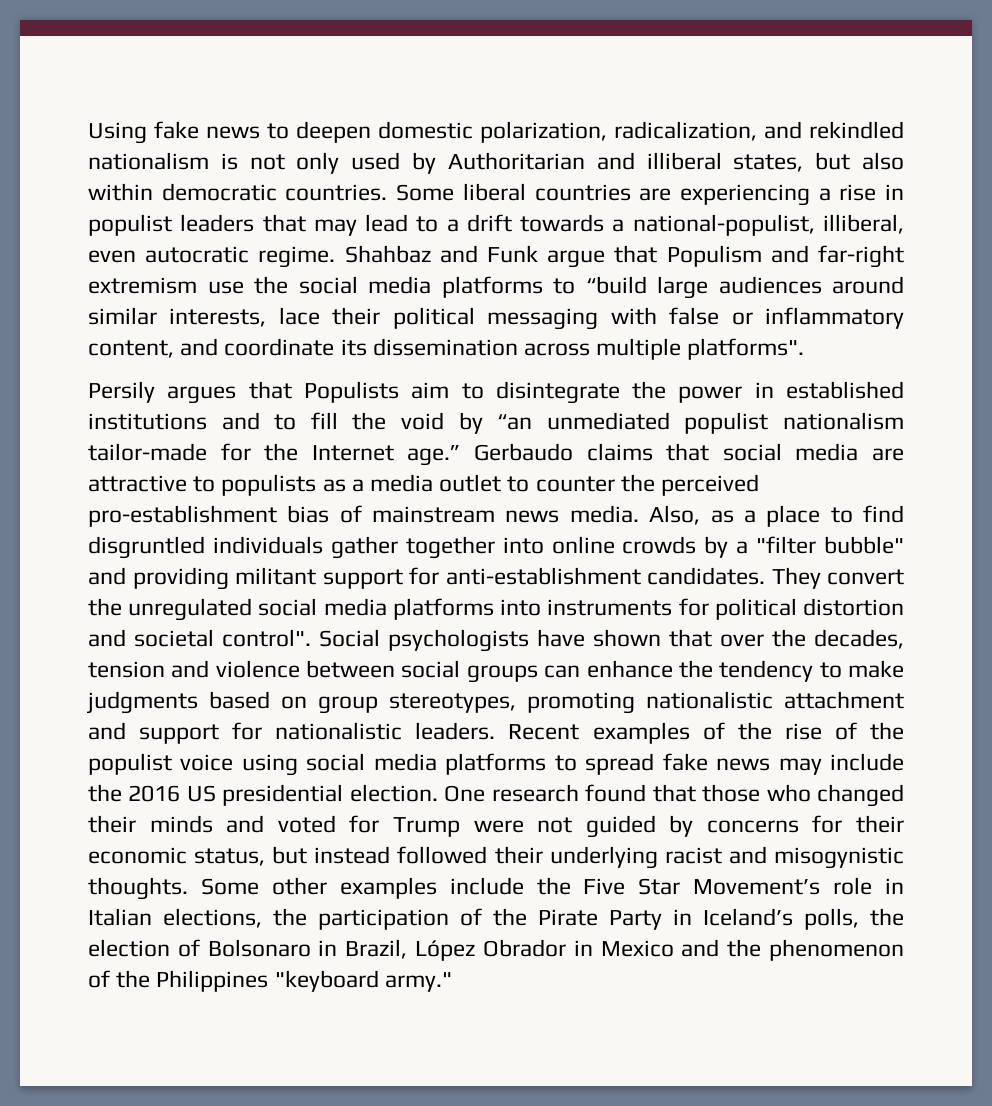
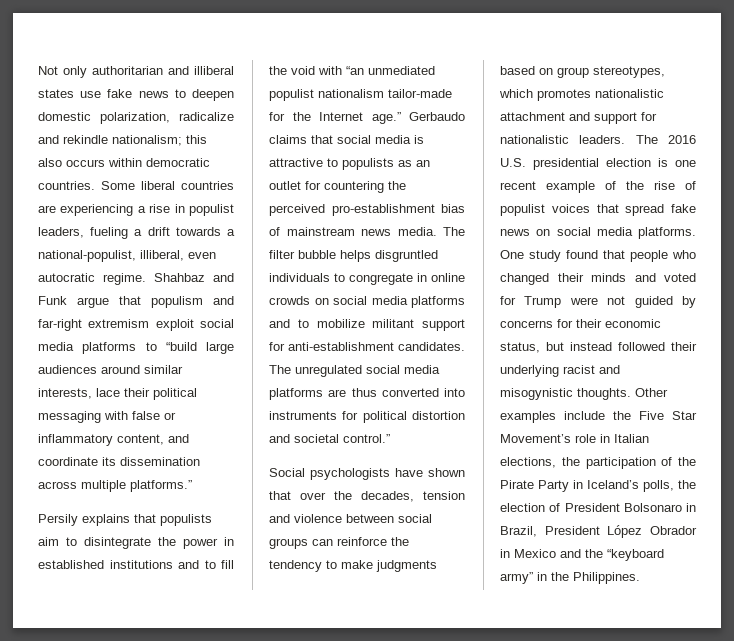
[88,122,147,144] Using -> [38,66,234,78] [38,89,102,98] Not only authoritarian and illiberal states use
[614,121,904,141] [88,152,904,174] radicalization, and rekindled nationalism is not only used by Authoritarian and illiberal states, but also -> [179,112,234,121] [38,135,207,146] [38,158,105,167] radicalize and rekindle nationalism; this also occurs
[180,214,439,236] leaders that may lead to -> [38,227,129,239] leaders, fueling
[666,245,762,267] Populism -> [151,296,203,308] populism
[207,276,288,294] use the -> [155,319,194,331] exploit
[687,338,805,360] platforms". -> [130,480,192,492] platforms.”
[167,381,399,404] argues that Populists -> [82,514,212,526] explains that populists
[458,412,483,434] by -> [318,66,342,75] with
[872,448,905,461] are -> [414,135,424,144] is
[351,474,615,492] a media outlet to counter -> [416,160,430,167] [269,181,384,193] an outlet for countering
[649,505,905,527] [88,536,904,559] [88,567,229,590] Also, as a place to find disgruntled individuals gather together into online crowds by a "filter bubble" and providing -> [443,227,465,236] [269,250,438,262] [269,273,465,285] [269,296,465,308] [269,319,365,328] The filter bubble helps disgruntled individuals to congregate in online crowds on social media platforms and to mobilize
[771,567,904,589] [88,598,122,616] They convert the -> [269,365,291,374] The
(494, 609) none -> [328,388,439,397] are thus converted
[222,629,311,647] control". -> [343,434,390,443] control.” //
[586,660,673,678] enhance -> [337,537,387,546] reinforce
[527,692,635,714] promoting -> [499,89,591,101] which promotes
[508,722,905,744] [88,753,904,776] [88,784,579,806] Recent examples of the rise of the populist voice using social media platforms to spread fake news may include the 2016 US presidential election. One research -> [635,135,696,144] [500,158,696,170] [500,181,696,193] [500,204,696,216] [500,227,696,239] [500,250,561,262] The 2016 U.S. presidential election is one recent example of the rise of populist voices that spread fake news on social media platforms. One study
[702,784,761,802] those -> [630,250,668,262] people
[200,877,327,895] Some other -> [635,388,668,397] Other
(200, 948) none -> [564,503,620,512] President
(408, 949) none -> [544,526,600,535] President
[769,939,905,961] [88,970,452,992] phenomenon of the Philippines "keyboard army." -> [607,549,664,561] [500,572,640,584] “keyboard army” in the Philippines.

